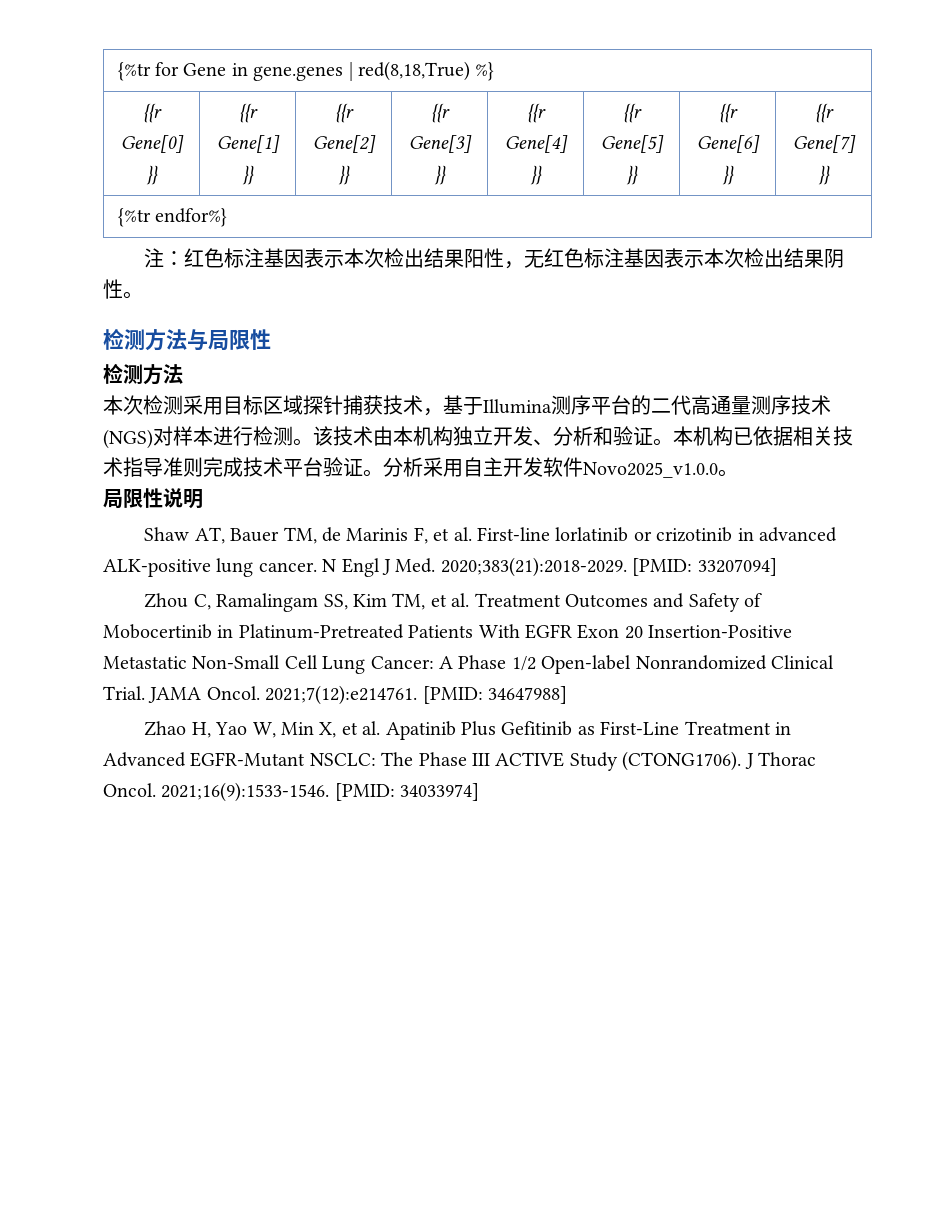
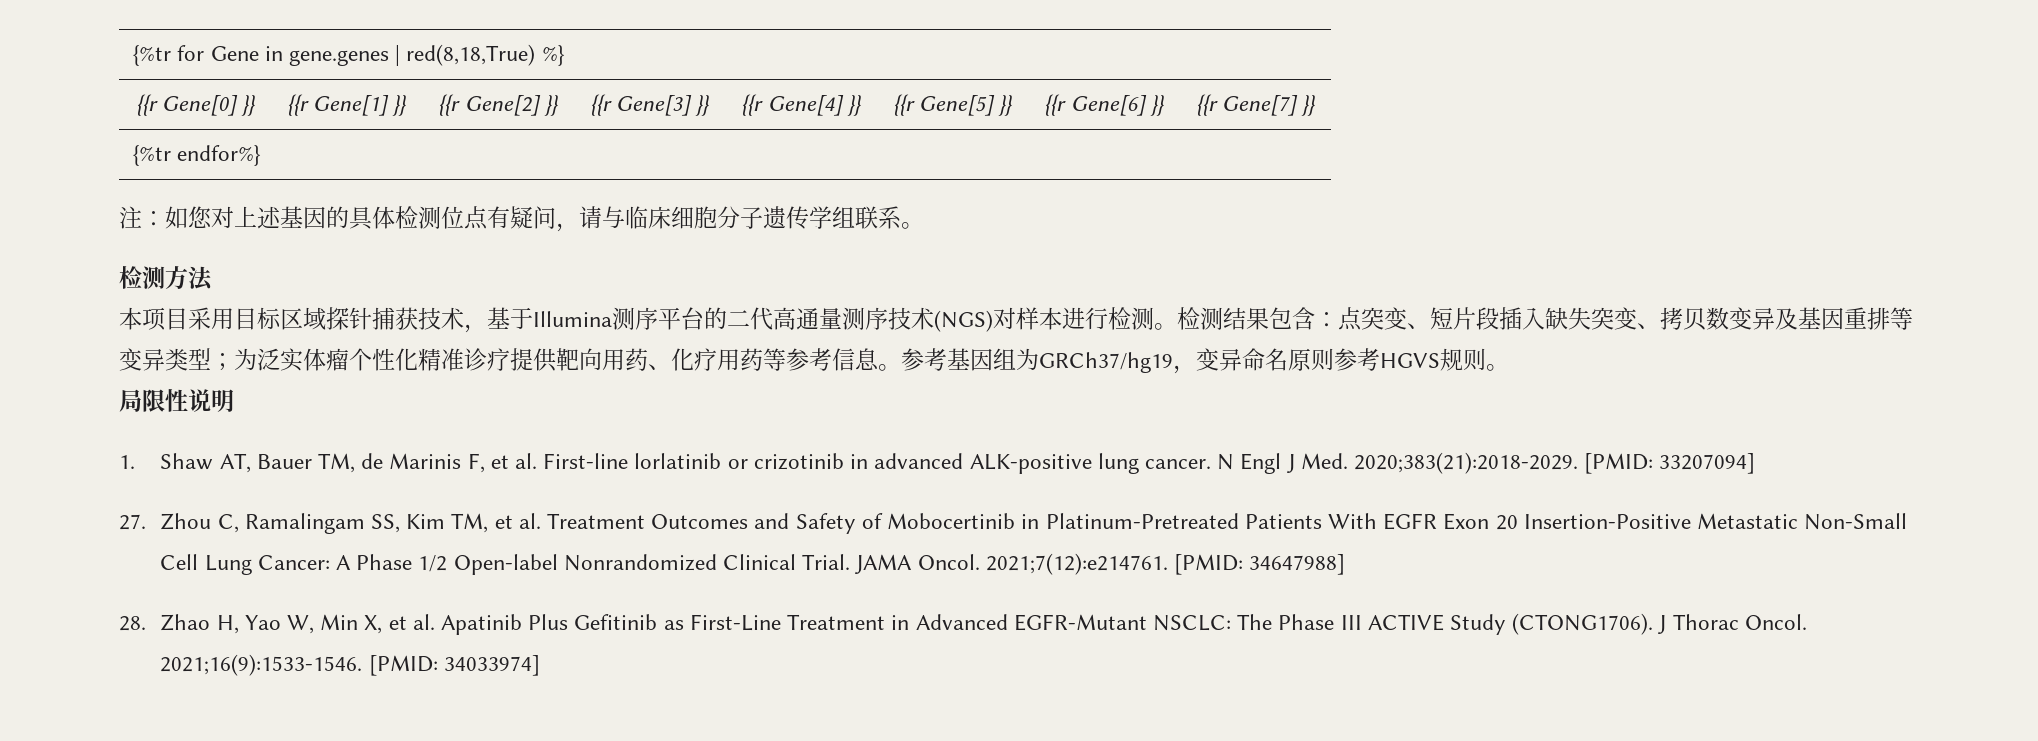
[184,248,845,269] [103,279,143,299] [103,328,271,351] 红色标注基因表示本次检出结果阳性，无红色标注基因表示本次检出结果阴性。 // 检测方法与局限性 -> [165,206,924,232] 如您对上述基因的具体检测位点有疑问，请与临床细胞分子遗传学组联系。
[123,395,183,415] 次检测 -> [142,307,188,331] 项目
[313,426,853,446] [103,457,718,478] 该技术由本机构独立开发、分析和验证。本机构已依据相关技术指导准则完成技术平台验证。分析采用自主开发软件Novo2025_v1.0.0 -> [1177,307,1913,331] [119,348,1486,374] 检测结果包含：点突变、短片段插入缺失突变、拷贝数变异及基因重排等变异类型；为泛实体瘤个性化精准诊疗提供靶向用药、化疗用药等参考信息。参考基因组为GRCh37/hg19，变异命名原则参考HGVS规则
(203, 499) none -> [119,455,135,469] 1.
(777, 567) none -> [119,514,146,530] 27.
(567, 695) none -> [119,616,146,631] 28.

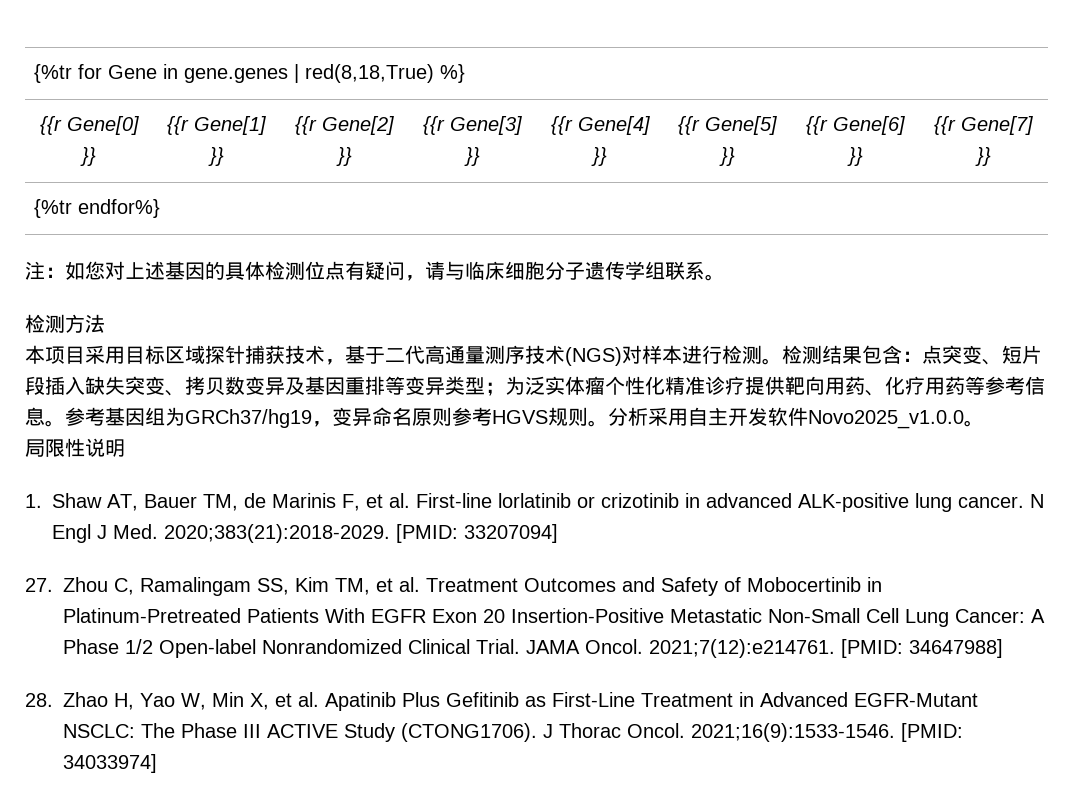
[533,307,727,330] Illumina测序平台的 -> (385, 355) none
(1509, 367) none -> [608,407,984,429] 分析采用自主开发软件Novo2025_v1.0.0。

